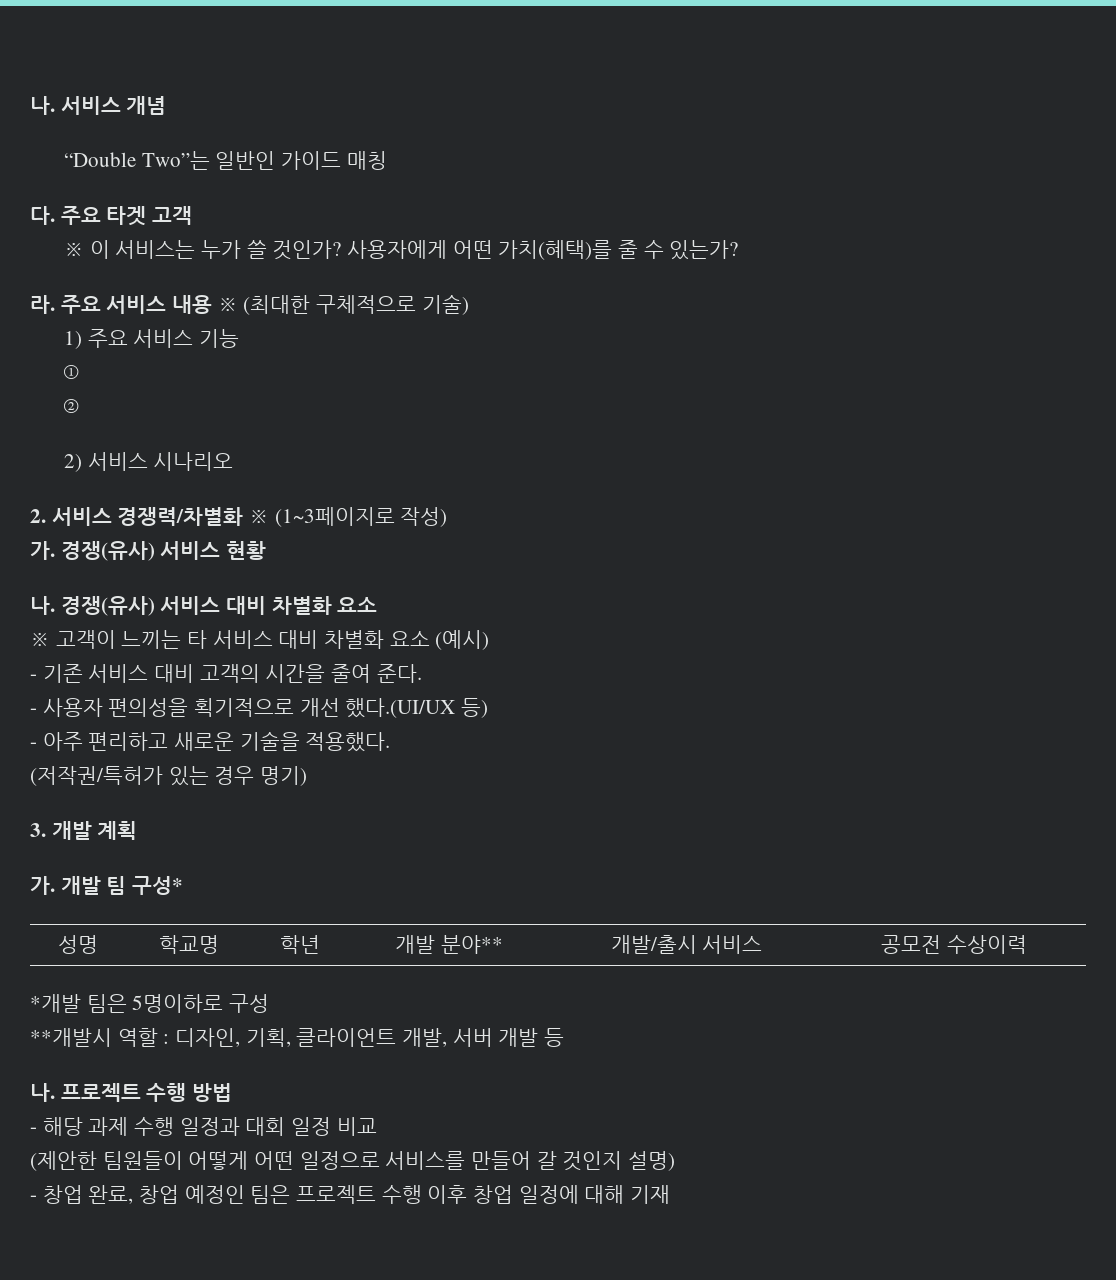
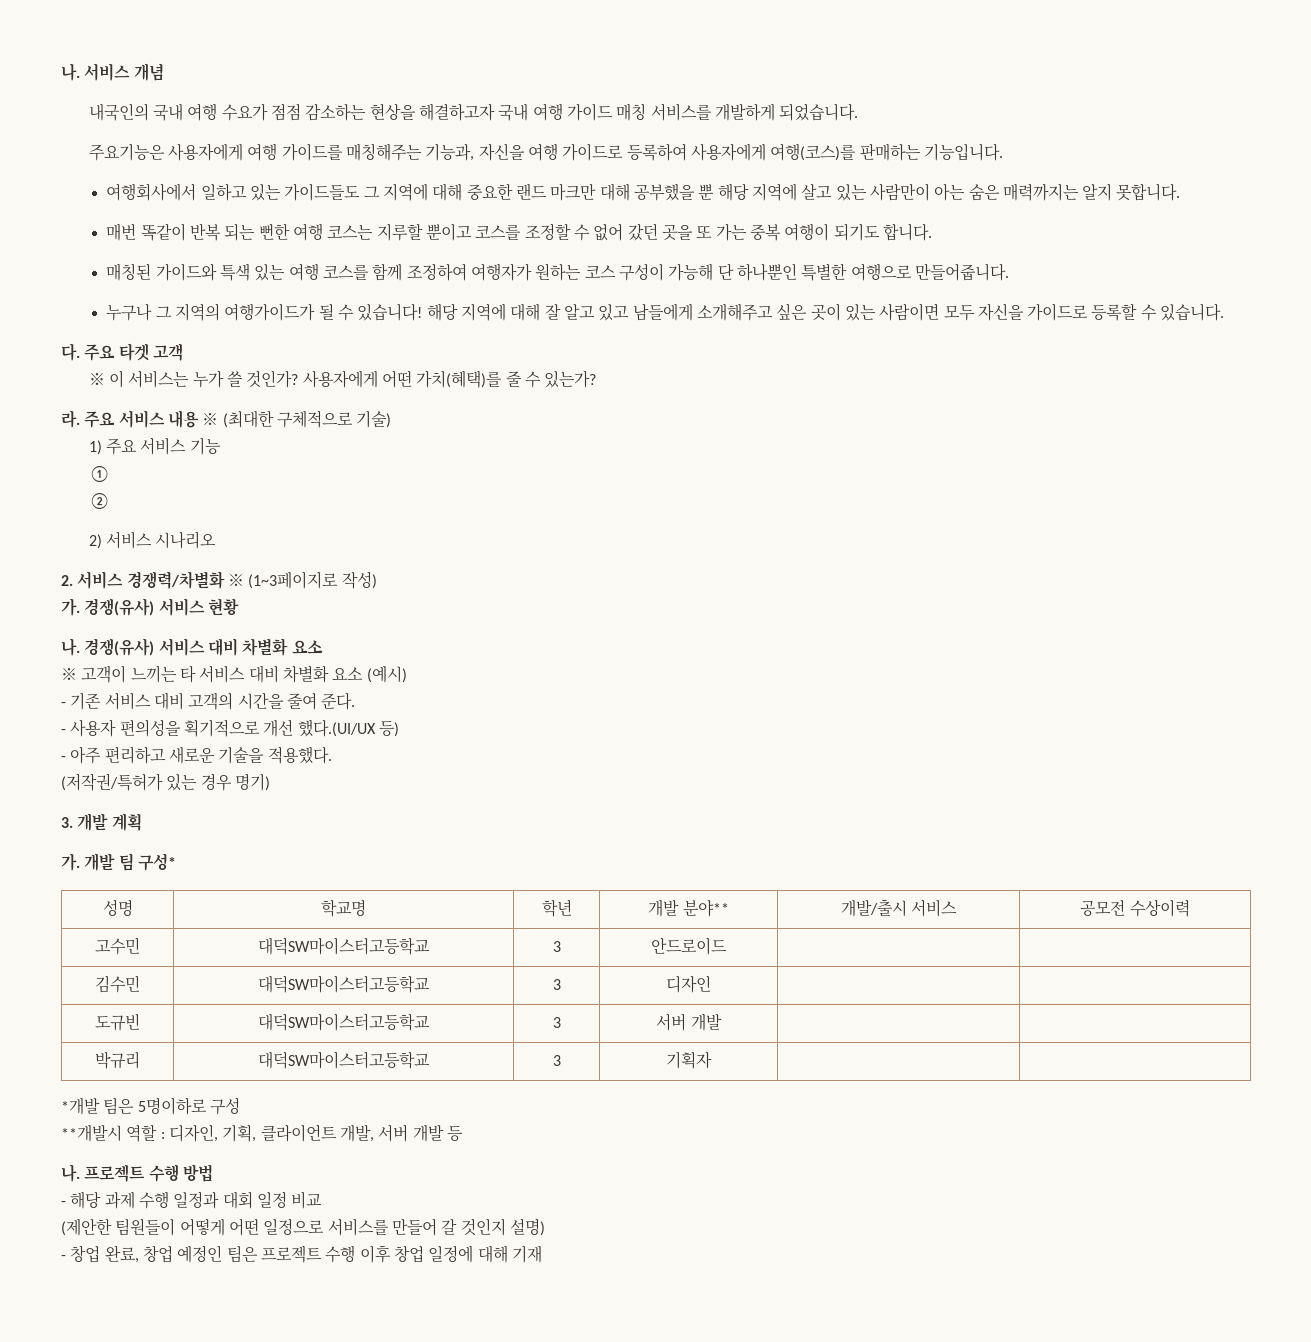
[63,151,387,170] “Double Two”는 일반인 가이드 매칭 -> [88,103,859,121] [88,143,1003,161] [106,183,1181,201] [106,223,932,241] [106,263,1009,281] [106,303,1225,321] 내국인의 국내 여행 수요가 점점 감소하는 현상을 해결하고자 국내 여행 가이드 매칭 서비스를 개발하게 되었습니다. // 주요기능은 사용자에게 여행 가이드를 매칭해주는 기능과, 자신을 여행 가이드로 등록하여 사용자에게 여행(코스)를 판매하는 기능입니다. // 여행회사에서 일하고 있는 가이드들도 그 지역에 대해 중요한 랜드 마크만 대해 공부했을 뿐 해당 지역에 살고 있는 사람만이 아는 숨은 매력까지는 알지 못합니다. // 매번 똑같이 반복 되는 뻔한 여행 코스는 지루할 뿐이고 코스를 조정할 수 없어 갔던 곳을 또 가는 중복 여행이 되기도 합니다. // 매칭된 가이드와 특색 있는 여행 코스를 함께 조정하여 여행자가 원하는 코스 구성이 가능해 단 하나뿐인 특별한 여행으로 만들어줍니다. // 누구나 그 지역의 여행가이드가 될 수 있습니다! 해당 지역에 대해 잘 알고 있고 남들에게 소개해주고 싶은 곳이 있는 사람이면 모두 자신을 가이드로 등록할 수 있습니다.
(1027, 944) none -> [95,937,140,955] [258,937,430,955] [552,941,561,952] [651,937,727,955] [95,975,140,993] [258,975,430,993] [552,979,561,990] [666,975,711,993] [95,1014,140,1031] [258,1013,430,1031] [552,1017,561,1028] [656,1013,722,1031] [95,1051,140,1069] [258,1051,430,1069] [552,1055,561,1066] [666,1051,712,1069] // 고수민 | 대덕SW마이스터고등학교 | 3 | 안드로이드 | | // 김수민 | 대덕SW마이스터고등학교 | 3 | 디자인 | | // 도규빈 | 대덕SW마이스터고등학교 | 3 | 서버 개발 | | // 박규리 | 대덕SW마이스터고등학교 | 3 | 기획자 | |

